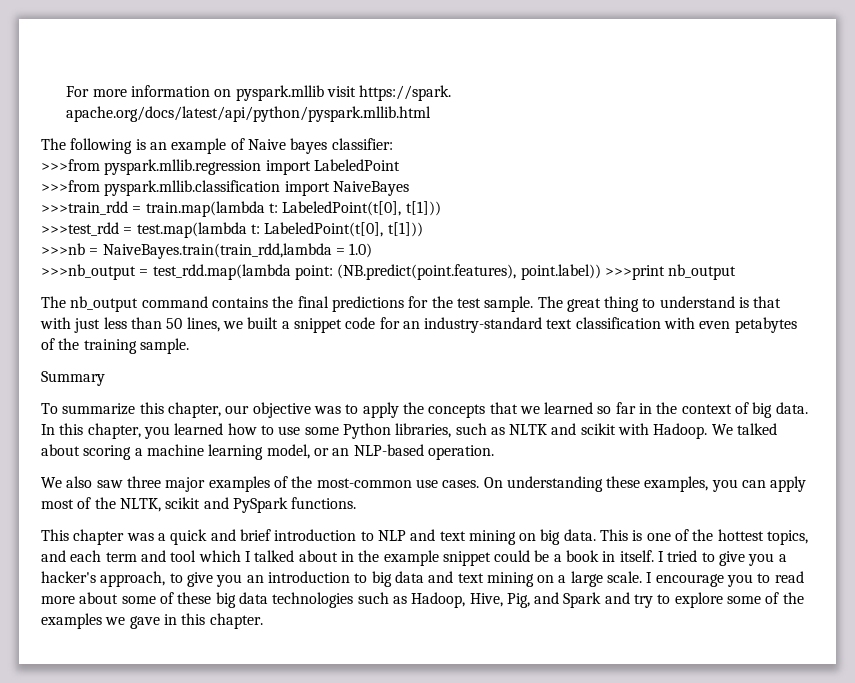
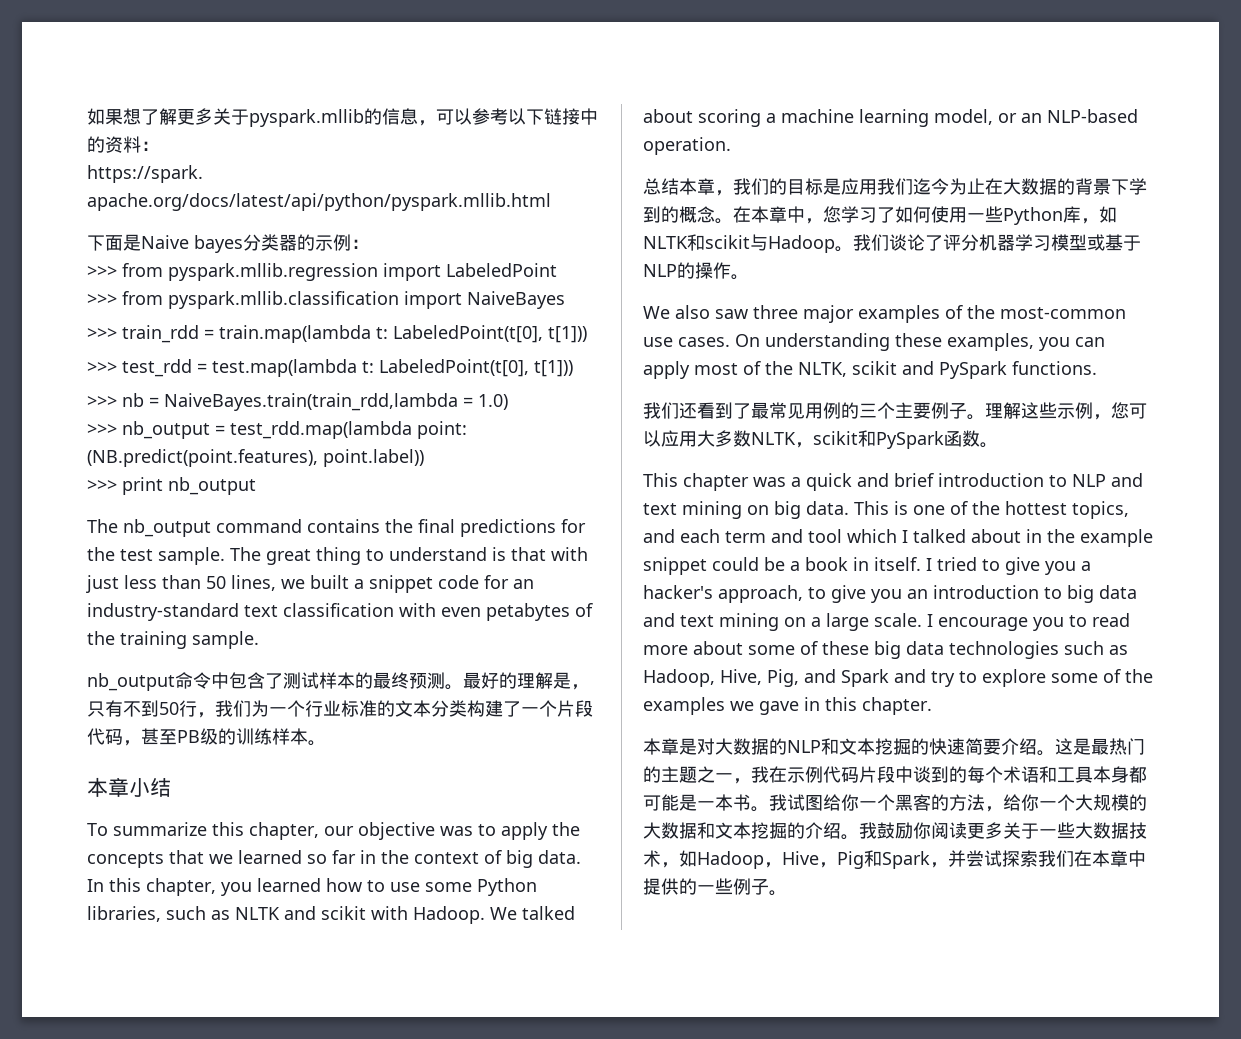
[66,85,452,101] [66,106,432,122] [41,138,393,154] [41,159,100,171] For more information on pyspark.mllib visit https://spark. apache.org/docs/latest/api/python/pyspark.mllib.html // The following is an example of Naive bayes classifier: // >>>from -> [87,108,598,127] [87,136,159,153] [87,165,203,183] [87,193,551,211] [87,234,369,253] [87,263,163,277] 如果想了解更多关于pyspark.mllib的信息，可以参考以下链接中的资料： // https://spark. apache.org/docs/latest/api/python/pyspark.mllib.html // 下面是Naive bayes分类器的示例： // >>> from
[41,180,100,192] >>>from -> [87,291,163,305] >>> from
[41,201,128,215] >>>train_rdd -> [87,325,199,343] >>> train_rdd
[41,222,119,236] >>>test_rdd -> [87,359,192,377] >>> test_rdd
[41,243,85,255] >>>nb -> [87,393,144,407] >>> nb
[41,264,136,280] >>>nb_output -> [87,421,210,439] >>> nb_output
[604,265,665,280] >>>print -> [87,477,163,495] // >>> print
[41,371,105,386] Summary -> [87,672,589,691] [87,700,593,718] [87,728,326,746] [87,777,171,797] nb_output命令中包含了测试样本的最终预测。最好的理解是，只有不到50行，我们为一个行业标准的文本分类构建了一个片段代码，甚至PB级的训练样本。 // 本章小结
(494, 452) none -> [643,178,1147,196] [643,206,1117,225] [643,234,1141,253] [643,262,749,280] // 总结本章，我们的目标是应用我们迄今为止在大数据的背景下学到的概念。在本章中，您学习了如何使用一些Python库，如NLTK和scikit与Hadoop。我们谈论了评分机器学习模型或基于NLP的操作。
(357, 503) none -> [643,402,1147,420] [643,430,998,449] // 我们还看到了最常见用例的三个主要例子。理解这些示例，您可以应用大多数NLTK，scikit和PySpark函数。
(263, 621) none -> [643,738,1145,756] [643,766,1147,784] [643,794,1147,812] [643,822,1147,840] [643,850,1146,869] [643,878,787,896] // 本章是对大数据的NLP和文本挖掘的快速简要介绍。这是最热门的主题之一，我在示例代码片段中谈到的每个术语和工具本身都可能是一本书。我试图给你一个黑客的方法，给你一个大规模的大数据和文本挖掘的介绍。我鼓励你阅读更多关于一些大数据技术，如Hadoop，Hive，Pig和Spark，并尝试探索我们在本章中提供的一些例子。

